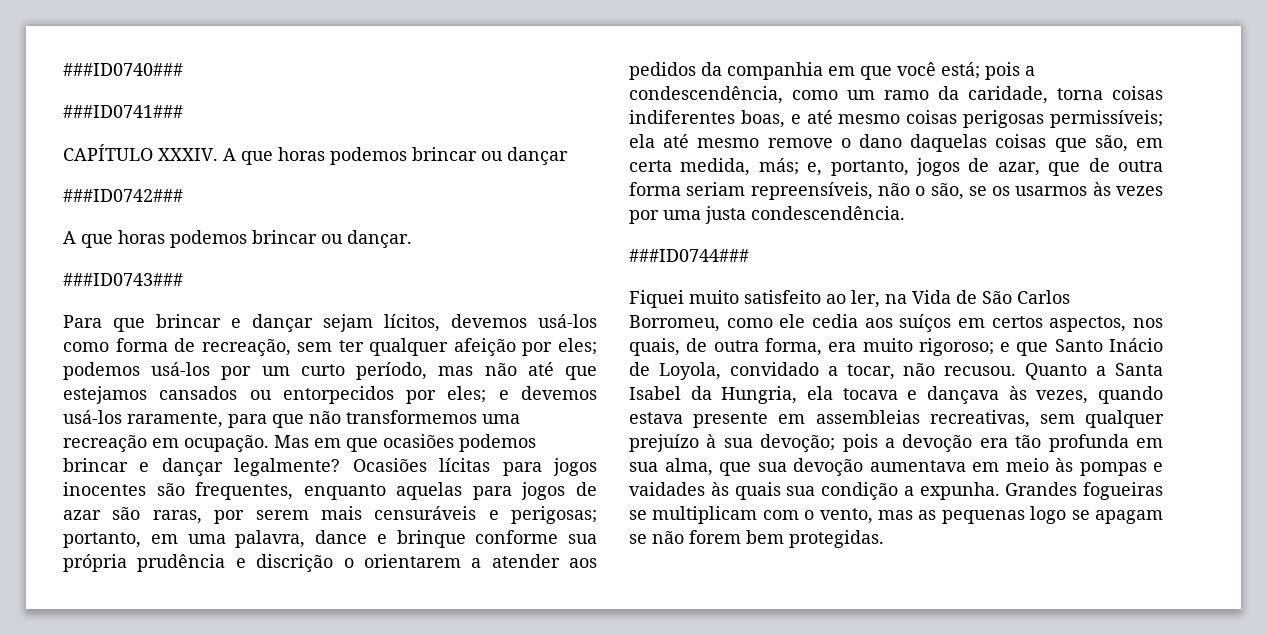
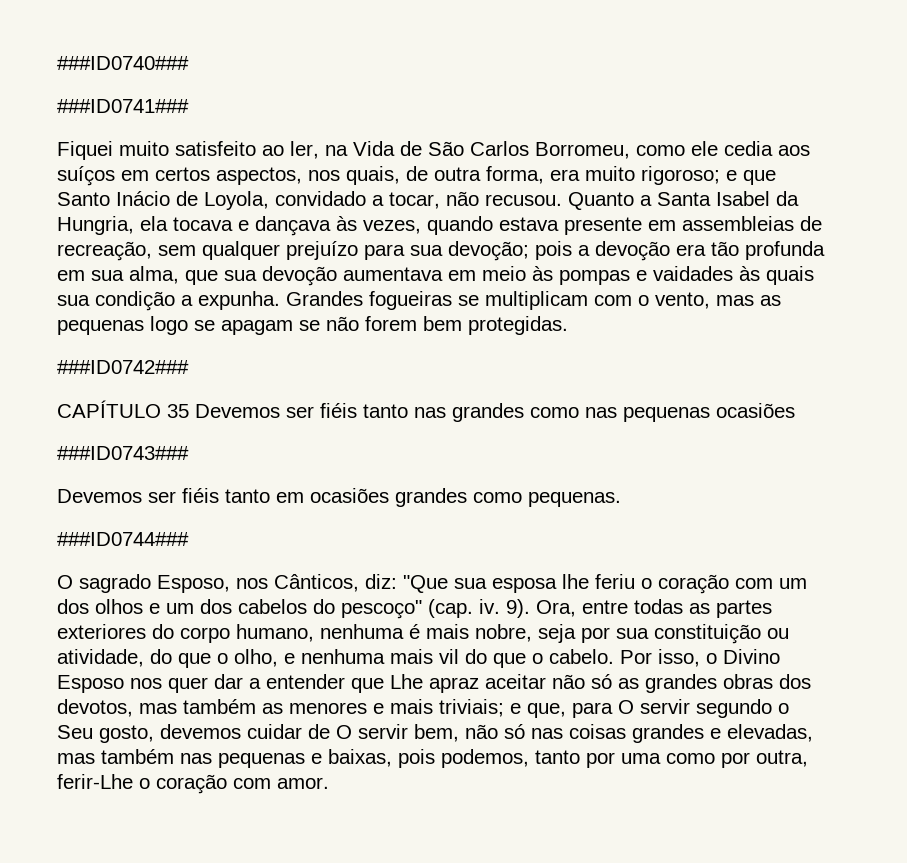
[63,144,568,165] [63,189,183,202] [63,230,412,248] [63,273,183,286] [63,314,597,332] [63,338,597,356] [63,362,597,380] [63,386,597,404] [63,410,520,428] [63,434,536,452] [63,458,597,476] [63,482,597,500] [63,506,597,524] [63,530,597,548] [63,554,597,572] [629,62,1035,80] [629,86,1163,104] [629,110,1163,128] [629,134,1163,152] [629,158,1163,176] [629,182,1163,200] [629,206,905,224] [629,249,749,262] // CAPÍTULO XXXIV. A que horas podemos brincar ou dançar // ###ID0742### // A que horas podemos brincar ou dançar. // ###ID0743### // Para que brincar e dançar sejam lícitos, devemos usá-los como forma de recreação, sem ter qualquer afeição por eles; podemos usá-los por um curto período, mas não até que estejamos cansados ou entorpecidos por eles; e devemos usá-los raramente, para que não transformemos uma recreação em ocupação. Mas em que ocasiões podemos brincar e dançar legalmente? Ocasiões lícitas para jogos inocentes são frequentes, enquanto aquelas para jogos de azar são raras, por serem mais censuráveis e perigosas; portanto, em uma palavra, dance e brinque conforme sua própria prudência e discrição o orientarem a atender aos pedidos da companhia em que você está; pois a condescendência, como um ramo da caridade, torna coisas indiferentes boas, e até mesmo coisas perigosas permissíveis; ela até mesmo remove o dano daquelas coisas que são, em certa medida, más; e, portanto, jogos de azar, que de outra forma seriam repreensíveis, não o são, se os usarmos às vezes por uma justa condescendência. // ###ID0744### -> (189, 106) none
[929,410,1030,428] recreativas, -> [800,216,822,231] [57,241,152,261] de recreação,
[706,434,717,448] à -> [364,244,405,260] para
(884, 539) none -> [57,360,189,374] [57,400,795,422] [57,446,189,460] [57,488,621,507] [57,532,189,546] [57,574,807,594] [57,599,772,619] [57,624,789,644] [57,649,780,668] [57,674,811,693] [57,699,789,718] [57,724,813,743] [57,749,808,768] [57,774,329,794] // ###ID0742### // CAPÍTULO 35 Devemos ser fiéis tanto nas grandes como nas pequenas ocasiões // ###ID0743### // Devemos ser fiéis tanto em ocasiões grandes como pequenas. // ###ID0744### // O sagrado Esposo, nos Cânticos, diz: "Que sua esposa lhe feriu o coração com um dos olhos e um dos cabelos do pescoço" (cap. iv. 9). Ora, entre todas as partes exteriores do corpo humano, nenhuma é mais nobre, seja por sua constituição ou atividade, do que o olho, e nenhuma mais vil do que o cabelo. Por isso, o Divino Esposo nos quer dar a entender que Lhe apraz aceitar não só as grandes obras dos devotos, mas também as menores e mais triviais; e que, para O servir segundo o Seu gosto, devemos cuidar de O servir bem, não só nas coisas grandes e elevadas, mas também nas pequenas e baixas, pois podemos, tanto por uma como por outra, ferir-Lhe o coração com amor.

